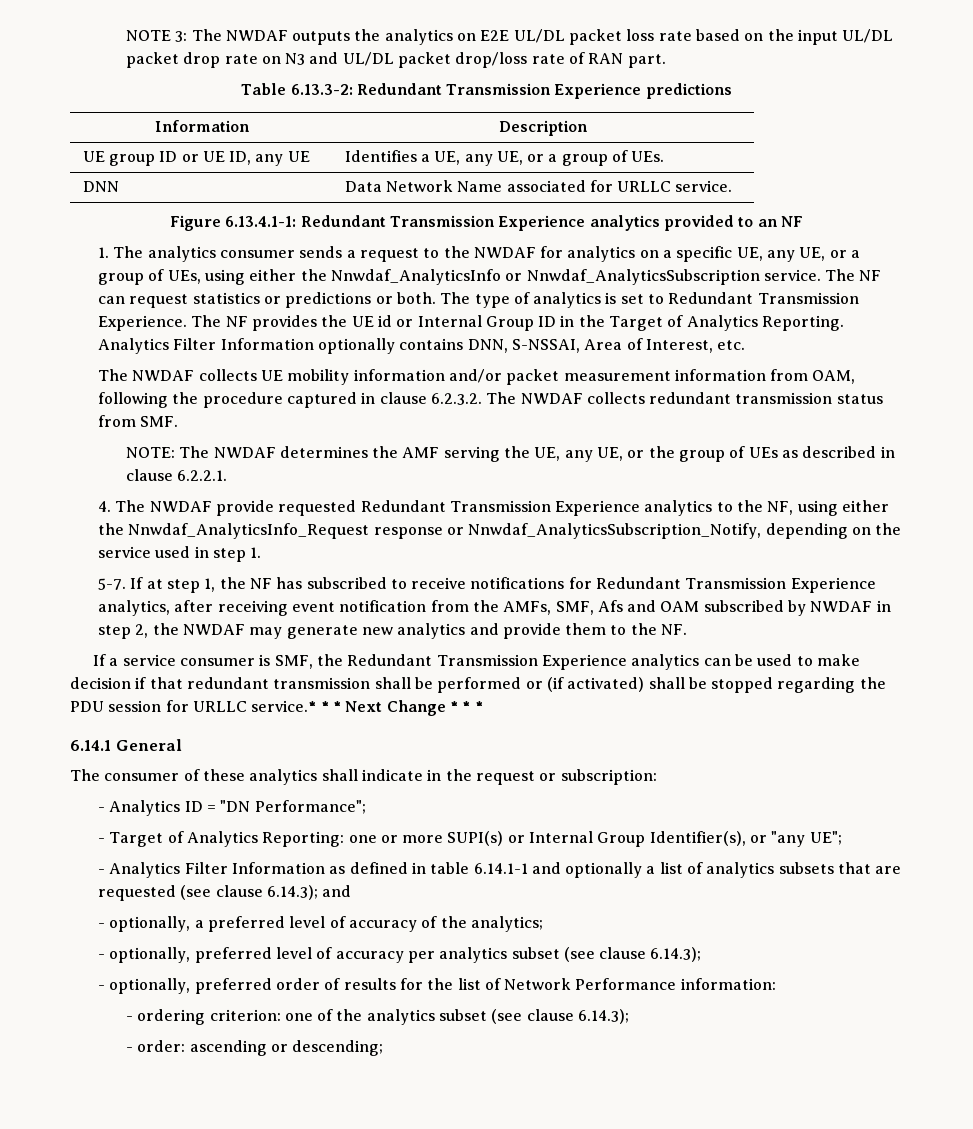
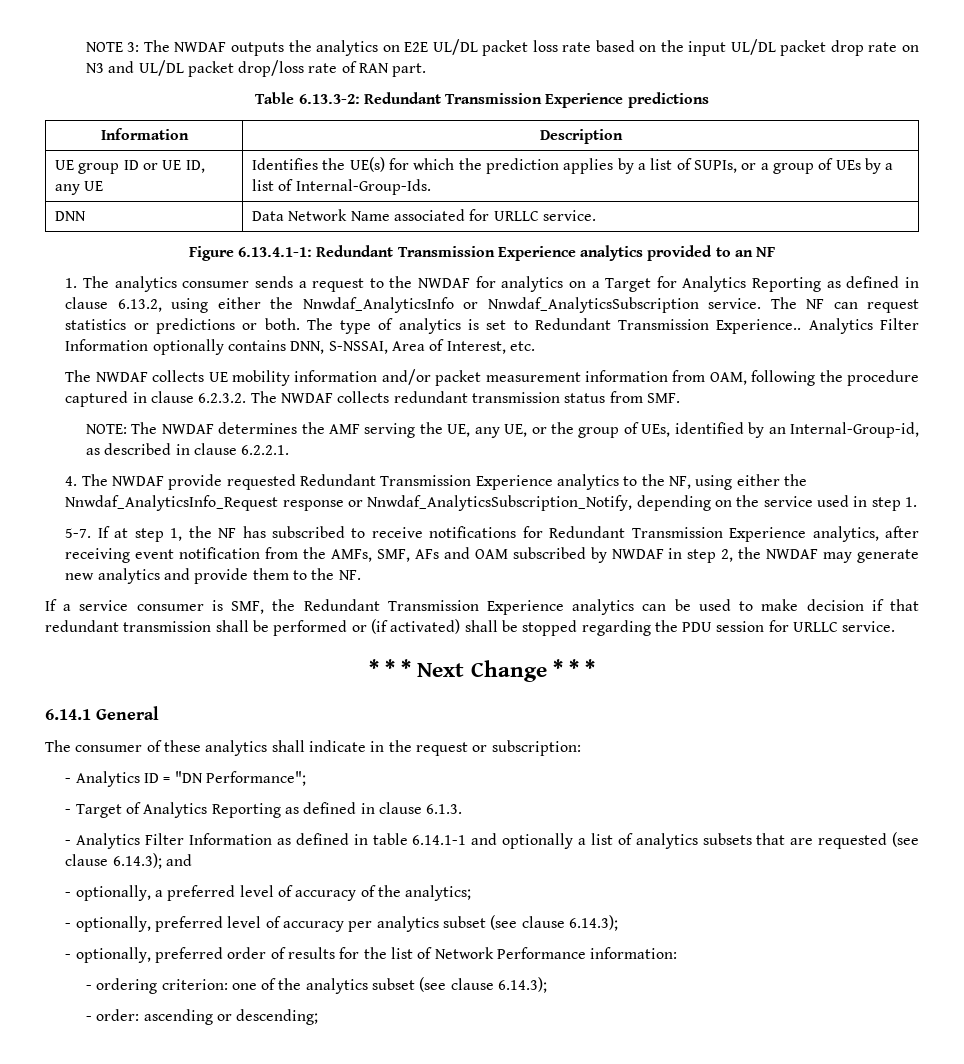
[420,150,665,166] a UE, any UE, or a group of UEs. -> [322,157,894,174] [252,179,431,195] the UE(s) for which the prediction applies by a list of SUPIs, or a group of UEs by a list of Internal-Group-Ids.
[676,246,861,262] [97,269,201,285] specific UE, any UE, or a group of UEs, -> [605,276,919,292] [65,297,162,312] Target for Analytics Reporting as defined in clause 6.13.2,
[97,315,845,331] Experience. The NF provides the UE id or Internal Group ID in the Target of Analytics Reporting. -> [716,319,802,334] Experience..
[748,447,778,458] UEs -> [641,422,920,438] UEs, identified by an Internal-Group-id,
[597,600,623,612] Afs -> [414,549,439,559] AFs
[251,700,317,712] service.* -> [842,621,896,632] [369,659,380,677] service. // *
[262,831,842,847] Reporting: one or more SUPI(s) or Internal Group Identifier(s), or "any UE"; -> [211,802,463,818] Reporting as defined in clause 6.1.3.

